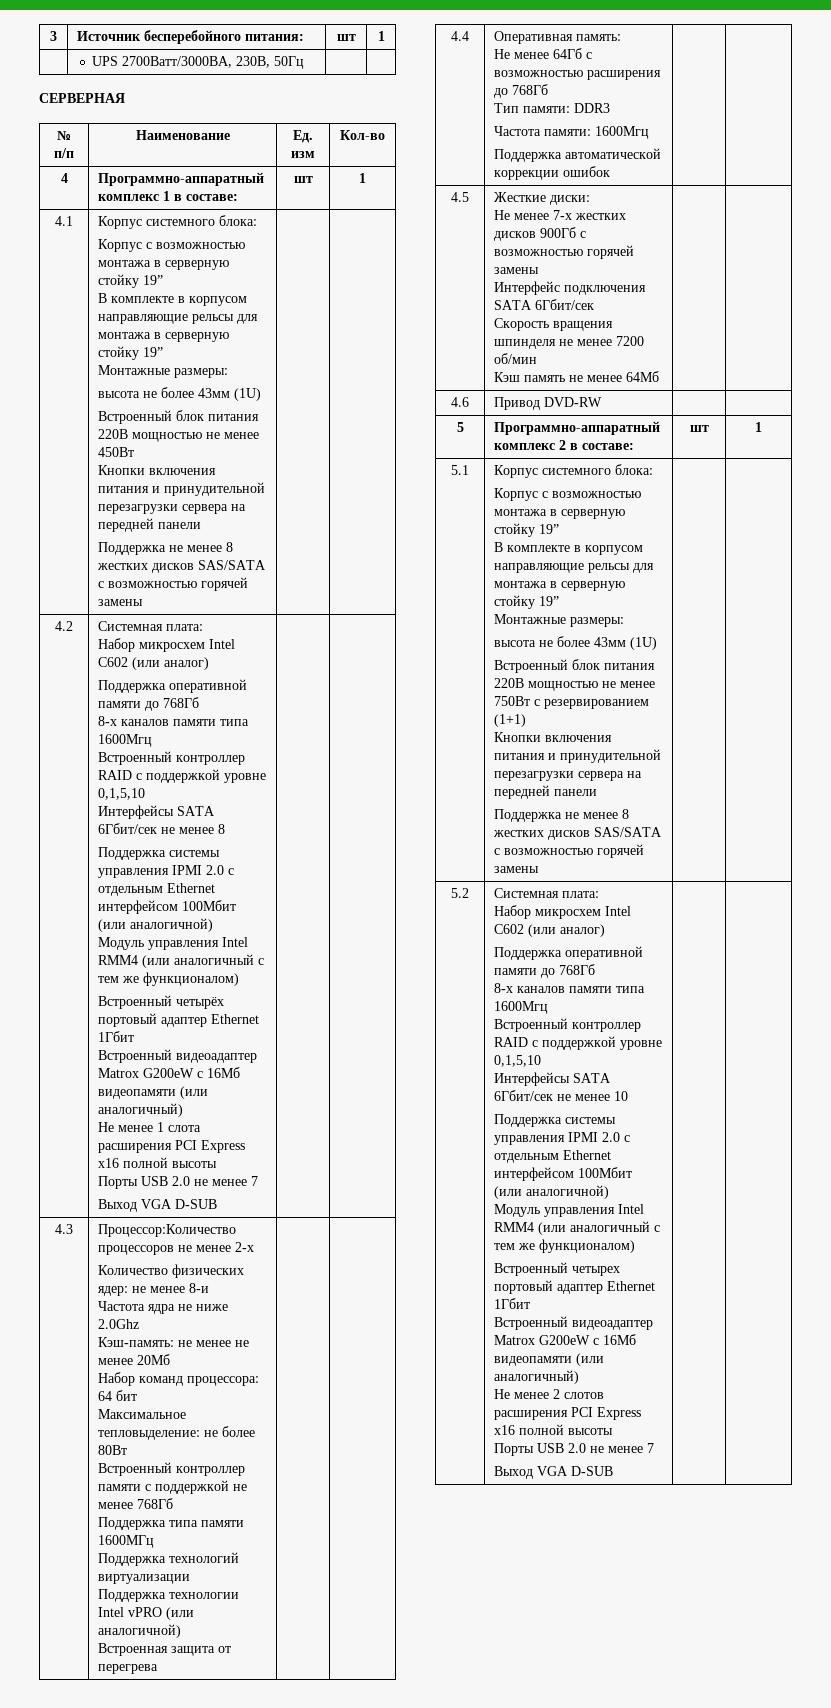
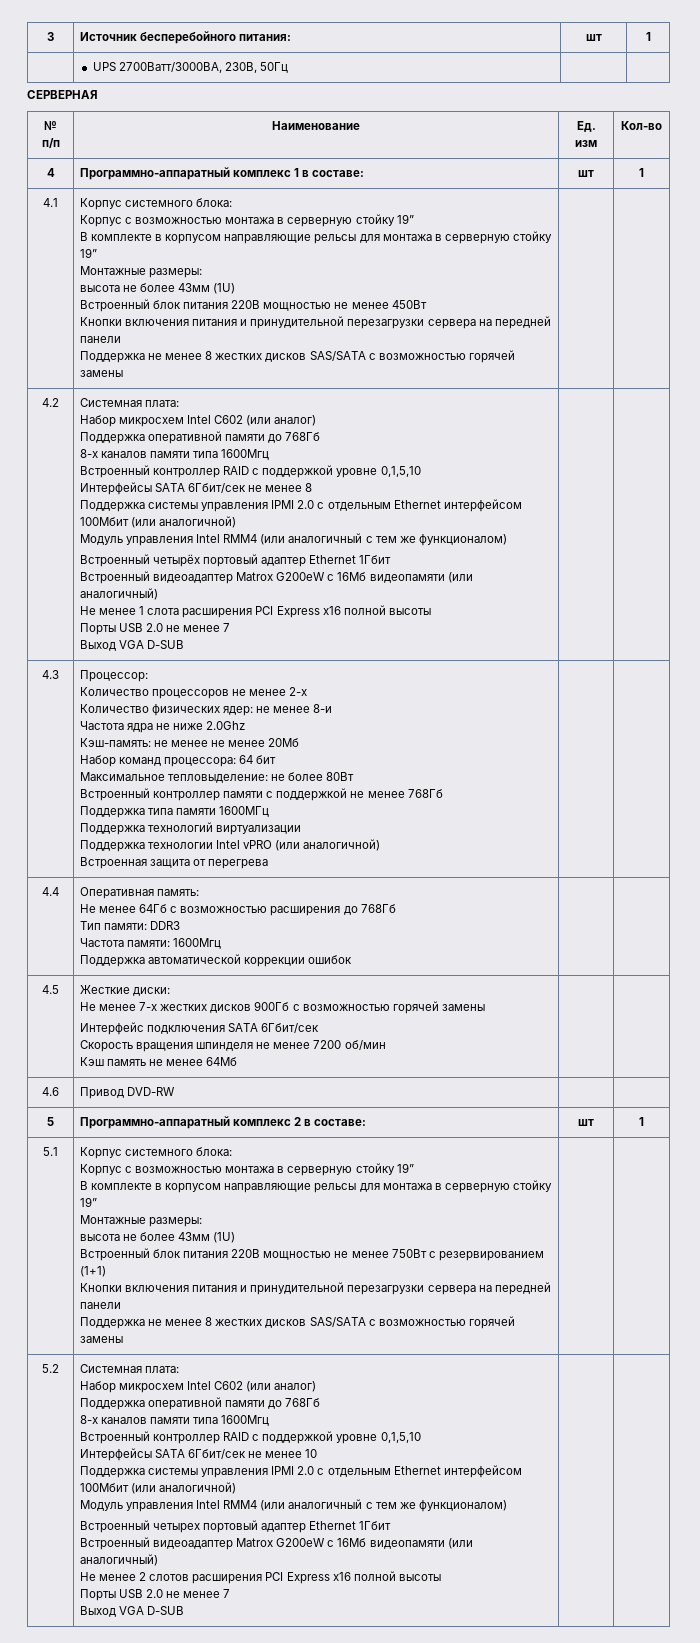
[97,1224,236,1237] Процессор:Количество -> [79,670,148,682] [79,687,149,696] Процессор: // Количество

